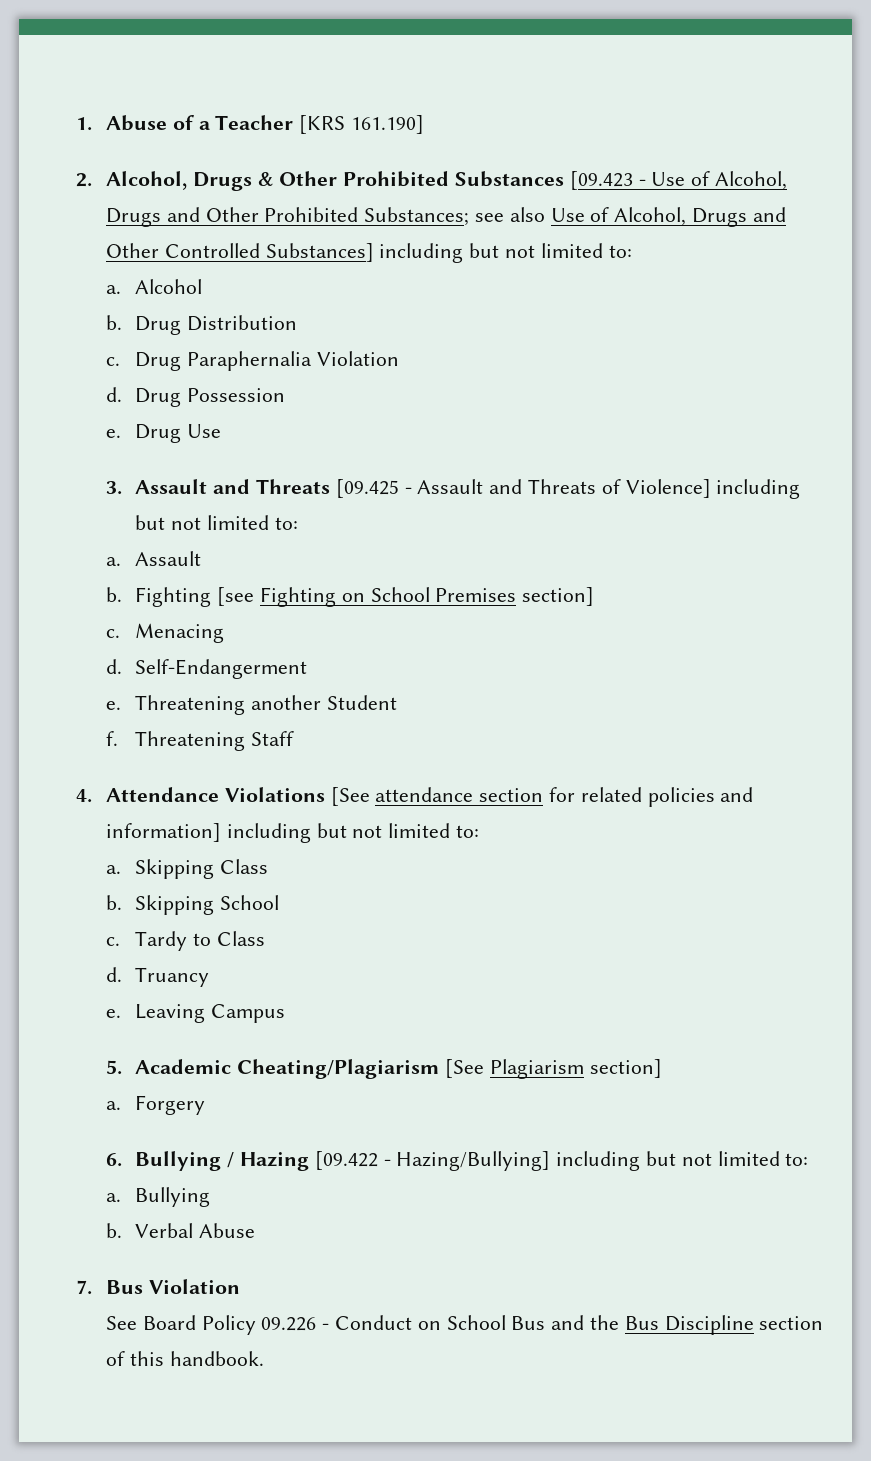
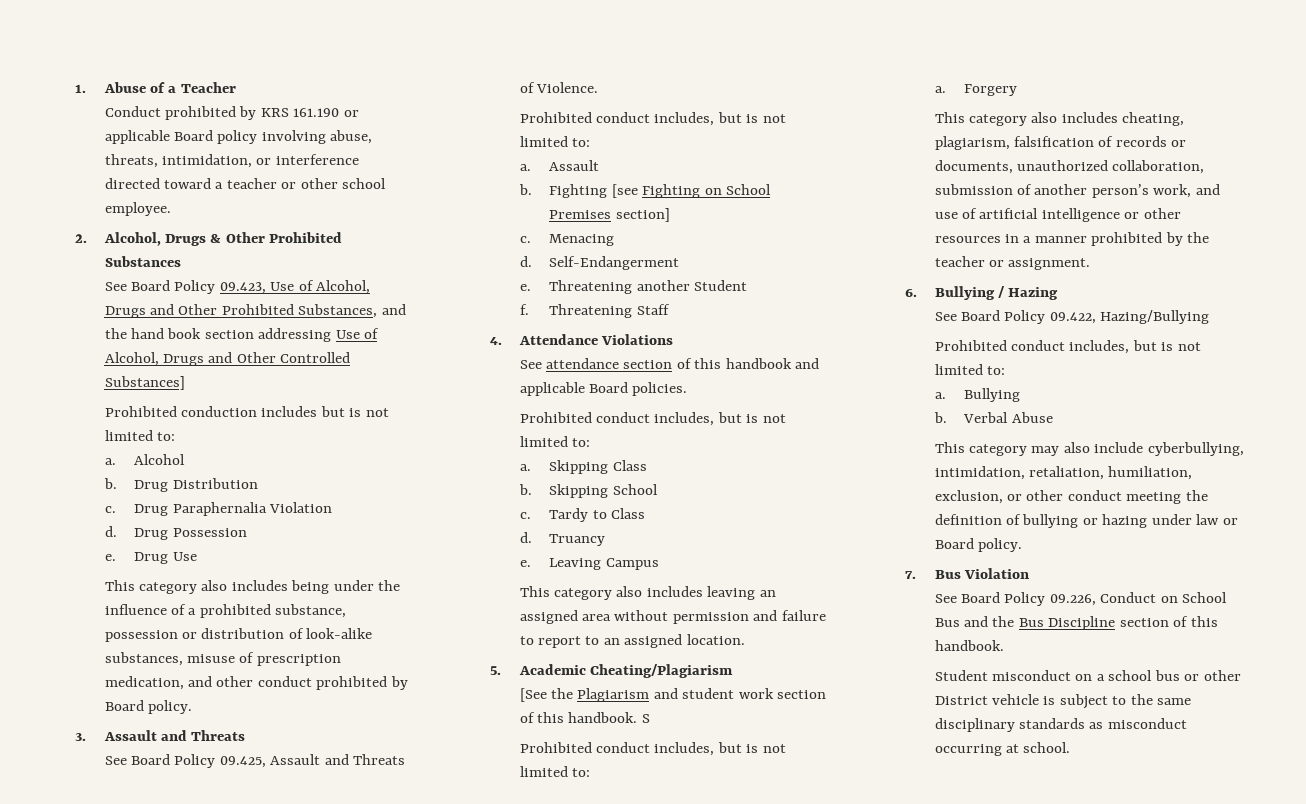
[299,115,424,134] [KRS 161.190] -> [104,106,359,120] [104,130,373,144] [104,154,359,168] [104,178,387,189] [104,202,171,216] // Conduct prohibited by KRS 161.190 or applicable Board policy involving abuse, threats, intimidation, or interference directed toward a teacher or other school employee.
[569,171,646,190] [09.423 - -> [104,280,266,294] // See Board Policy 09.423,
[364,207,545,226] Substances; see also -> [298,304,406,318] [104,328,332,342] Substances, and the hand book section addressing
[379,243,500,263] including but -> [104,406,362,417] // Prohibited conduction includes but is
[105,479,801,499] [135,515,166,530] 3. Assault and Threats [09.425 - Assault and Threats of Violence] including but -> [104,580,401,594] [104,604,347,618] [104,628,373,642] [104,652,341,666] [104,676,408,690] [104,700,192,714] [74,730,246,741] [104,754,406,768] [519,82,598,93] [519,112,759,126] This category also includes being under the influence of a prohibited substance, possession or distribution of look-alike substances, misuse of prescription medication, and other conduct prohibited by Board policy. // 3. Assault and Threats // See Board Policy 09.425, Assault and Threats of Violence. // Prohibited conduct includes, but is
[330,787,370,806] [See -> [519,360,542,369] // See
[548,787,754,807] [105,823,347,843] for related policies and information] including but -> [676,358,820,369] [519,382,688,396] [519,412,759,426] of this handbook and applicable Board policies. // Prohibited conduct includes, but is
[105,1059,662,1079] [105,1095,206,1115] [105,1151,677,1171] 5. Academic Cheating/Plagiarism [See Plagiarism section] // a. Forgery // 6. Bullying / Hazing [09.422 - Hazing/Bullying] including but -> [519,586,776,600] [519,610,826,624] [519,634,745,648] [489,664,733,678] [519,688,827,702] [519,712,650,723] [519,742,786,756] [519,766,590,777] [934,84,1018,96] [934,112,1185,126] [934,136,1187,150] [934,160,1205,174] [934,184,1220,198] [934,208,1181,222] [934,232,1210,246] [934,256,1091,270] [904,286,1059,300] [934,310,1210,324] [934,340,1174,354] This category also includes leaving an assigned area without permission and failure to report to an assigned location. // 5. Academic Cheating/Plagiarism // [See the Plagiarism and student work section of this handbook. S // Prohibited conduct includes, but is not limited to: // a. Forgery // This category also includes cheating, plagiarism, falsification of records or documents, unauthorized collaboration, submission of another person’s work, and use of artificial intelligence or other resources in a manner prohibited by the teacher or assignment. // 6. Bullying / Hazing // See Board Policy 09.422, Hazing/Bullying // Prohibited conduct includes, but is
(256, 1230) none -> [934,442,1244,456] [934,466,1193,480] [934,490,1208,504] [934,514,1238,528] [934,538,1022,552] // This category may also include cyberbullying, intimidation, retaliation, humiliation, exclusion, or other conduct meeting the definition of bullying or hazing under law or Board policy.
[261,1317,330,1331] 09.226 - -> [1049,594,1096,606] 09.226,
(264, 1358) none -> [934,670,1241,681] [934,694,1192,709] [934,718,1187,732] [934,742,1071,756] // Student misconduct on a school bus or other District vehicle is subject to the same disciplinary standards as misconduct occurring at school.

